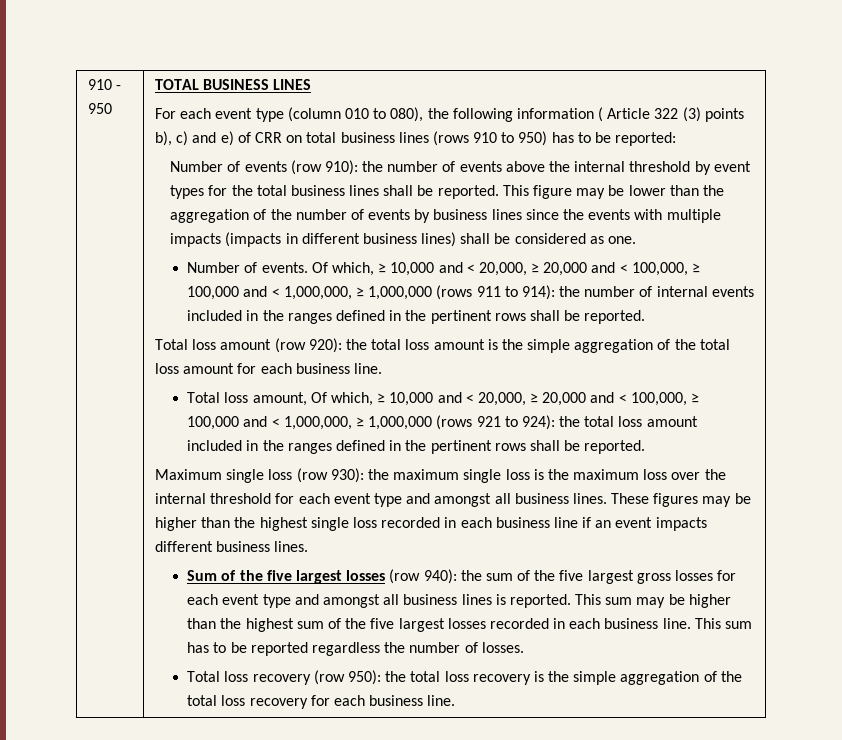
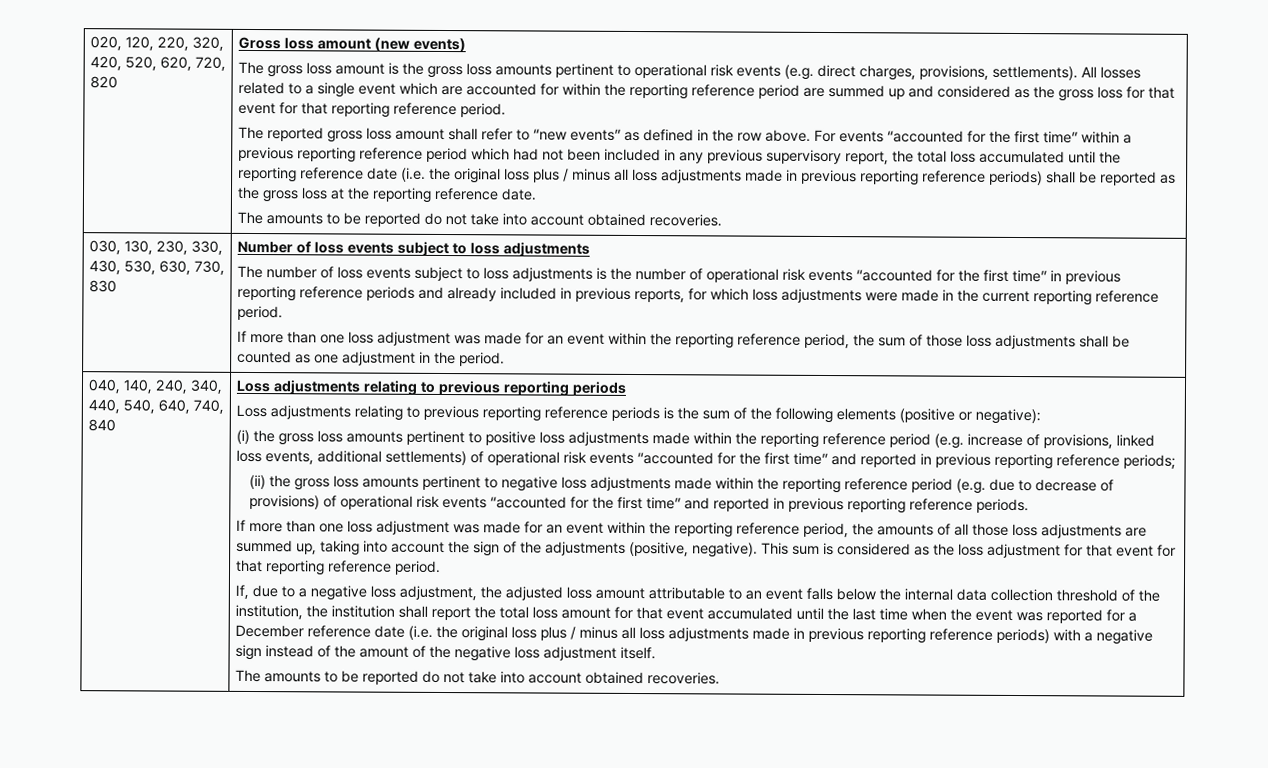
[88,79,122,90] [88,103,113,114] [155,79,312,90] [155,107,744,122] [155,131,677,146] [170,160,751,175] [170,185,724,199] [170,209,721,223] [170,232,637,247] [187,262,701,276] [187,285,754,300] [187,310,646,324] [155,338,671,353] 910 - 950 | TOTAL BUSINESS LINES // For each event type (column 010 to 080), the following information ( Article 322 (3) points b), c) and e) of CRR on total business lines (rows 910 to 950) has to be reported: // Number of events (row 910): the number of events above the internal threshold by event types for the total business lines shall be reported. This figure may be lower than the aggregation of the number of events by business lines since the events with multiple impacts (impacts in different business lines) shall be considered as one. // Number of events. Of which, ≥ 10,000 and < 20,000, ≥ 20,000 and < 100,000, ≥ 100,000 and < 1,000,000, ≥ 1,000,000 (rows 911 to 914): the number of internal events included in the ranges defined in the pertinent rows shall be reported. // Total loss amount (row 920): the total loss amount is the simple aggregation of -> [89,36,224,51] [89,56,226,71] [89,76,118,89] [237,36,466,53] [237,61,1141,81] [237,81,1175,102] [237,102,506,118] [237,126,1132,144] [237,146,1121,165] [237,166,1176,186] [236,186,537,203] [236,211,722,227] [88,240,223,255] [88,260,225,275] [88,280,117,293] [236,240,590,257] [236,265,1121,285] [236,285,1159,306] [236,305,283,321] [236,330,1130,350] [236,350,505,367] [87,379,223,394] [87,399,224,414] [87,419,116,432] [235,379,627,397] [235,404,1041,425] [235,429,1155,449] [235,449,1176,470] [249,474,1115,494] [249,494,1030,514] [235,519,1147,539] [235,539,1176,559] [235,559,441,576] [234,584,1160,602] [234,604,471,621] 020, 120, 220, 320, 420, 520, 620, 720, 820 | Gross loss amount (new events) // The gross loss amount is the gross loss amounts pertinent to operational risk events (e.g. direct charges, provisions, settlements). All losses related to a single event which are accounted for within the reporting reference period are summed up and considered as the gross loss for that event for that reporting reference period. // The reported gross loss amount shall refer to “new events” as defined in the row above. For events “accounted for the first time” within a previous reporting reference period which had not been included in any previous supervisory report, the total loss accumulated until the reporting reference date (i.e. the original loss plus / minus all loss adjustments made in previous reporting reference periods) shall be reported as the gross loss at the reporting reference date. // The amounts to be reported do not take into account obtained recoveries. // 030, 130, 230, 330, 430, 530, 630, 730, 830 | Number of loss events subject to loss adjustments // The number of loss events subject to loss adjustments is the number of operational risk events “accounted for the first time” in previous reporting reference periods and already included in previous reports, for which loss adjustments were made in the current reporting reference period. // If more than one loss adjustment was made for an event within the reporting reference period, the sum of those loss adjustments shall be counted as one adjustment in the period. // 040, 140, 240, 340, 440, 540, 640, 740, 840 | Loss adjustments relating to previous reporting periods // Loss adjustments relating to previous reporting reference periods is the sum of the following elements (positive or negative): // (i) the gross loss amounts pertinent to positive loss adjustments made within the reporting reference period (e.g. increase of provisions, linked loss events, additional settlements) of operational risk events “accounted for the first time” and reported in previous reporting reference periods; // (ii) the gross loss amounts pertinent to negative loss adjustments made within the reporting reference period (e.g. due to decrease of provisions) of operational risk events “accounted for the first time” and reported in previous reporting reference periods. // If more than one loss adjustment was made for an event within the reporting reference period, the amounts of all those loss adjustments are summed up, taking into account the sign of the adjustments (positive, negative). This sum is considered as the loss adjustment for that event for that reporting reference period. // If, due to a negative loss adjustment, the adjusted loss amount attributable to an event falls below the internal data collection threshold of the institution, the institution shall report
[260,363,382,374] [187,392,700,406] [187,415,698,430] [187,440,646,454] [155,468,726,483] [155,493,751,507] [155,517,707,531] [155,541,309,552] [187,569,737,584] [187,594,731,608] [187,618,753,632] [187,642,524,656] [187,670,742,685] [187,695,456,709] each business line. // Total loss amount, Of which, ≥ 10,000 and < 20,000, ≥ 20,000 and < 100,000, ≥ 100,000 and < 1,000,000, ≥ 1,000,000 (rows 921 to 924): the total loss amount included in the ranges defined in the pertinent rows shall be reported. // Maximum single loss (row 930): the maximum single loss is the maximum loss over the internal threshold for each event type and amongst all business lines. These figures may be higher than the highest single loss recorded in each business line if an event impacts different business lines. // Sum of the five largest losses (row 940): the sum of the five largest gross losses for each event type and amongst all business lines is reported. This sum may be higher than the highest sum of the five largest losses recorded in each business line. This sum has to be reported regardless the number of losses. // Total loss recovery (row 950): the total loss recovery is the simple aggregation of the total loss recovery for each business line. -> [635,607,1137,624] [234,624,1153,645] [234,644,656,662] [234,669,720,685] that event accumulated until the last time when the event was reported for a December reference date (i.e. the original loss plus / minus all loss adjustments made in previous reporting reference periods) with a negative sign instead of the amount of the negative loss adjustment itself. // The amounts to be reported do not take into account obtained recoveries.

